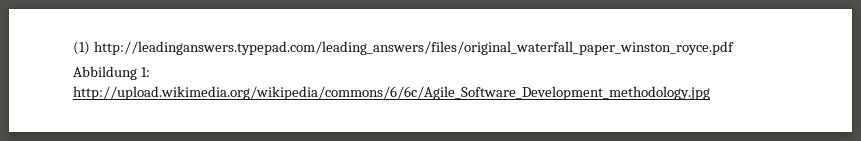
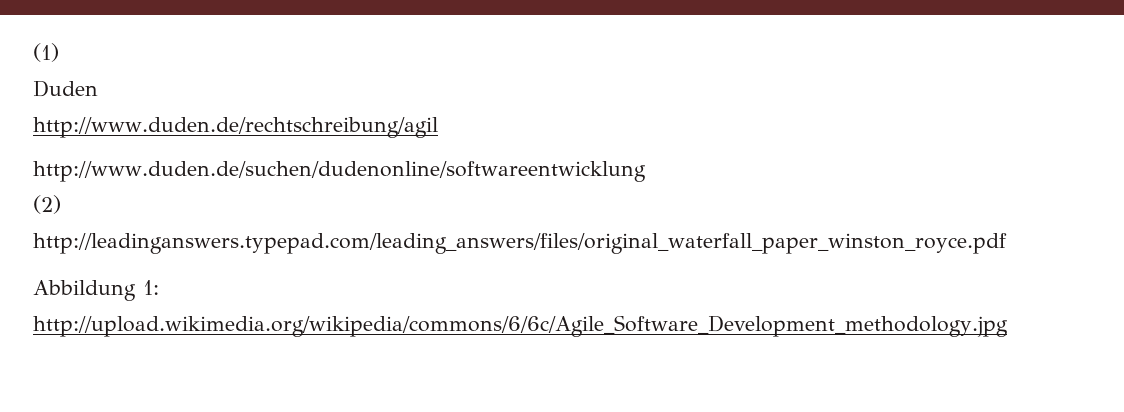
(90, 48) none -> [33,80,98,97] [33,117,438,138] [33,161,646,182] [33,195,61,214] // Duden // http://www.duden.de/rechtschreibung/agil // http://www.duden.de/suchen/dudenonline/softwareentwicklung // (2)

